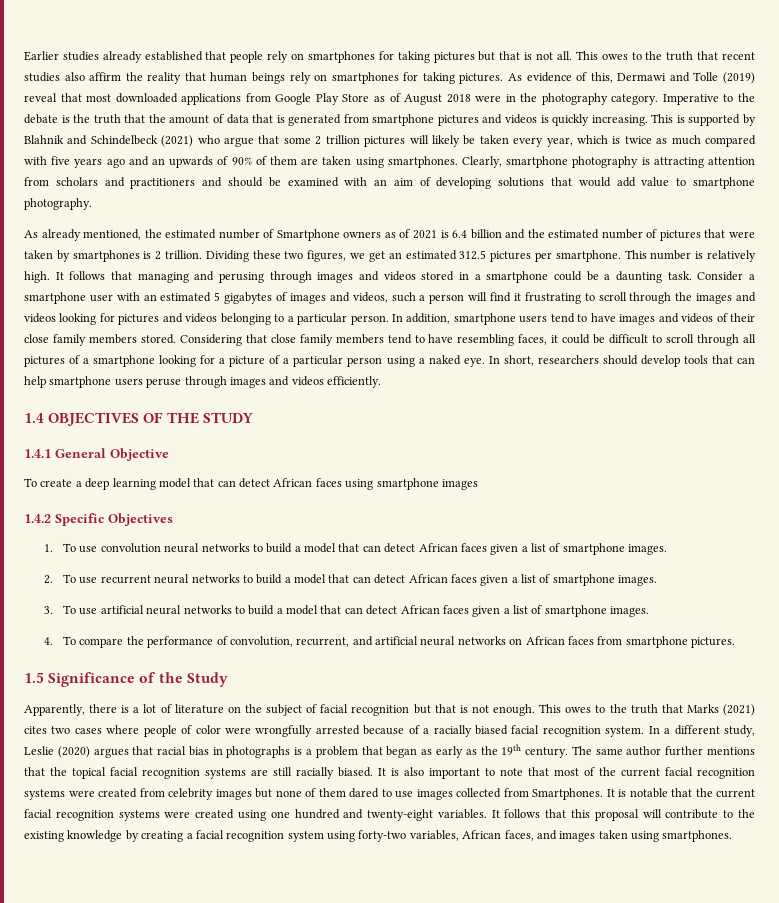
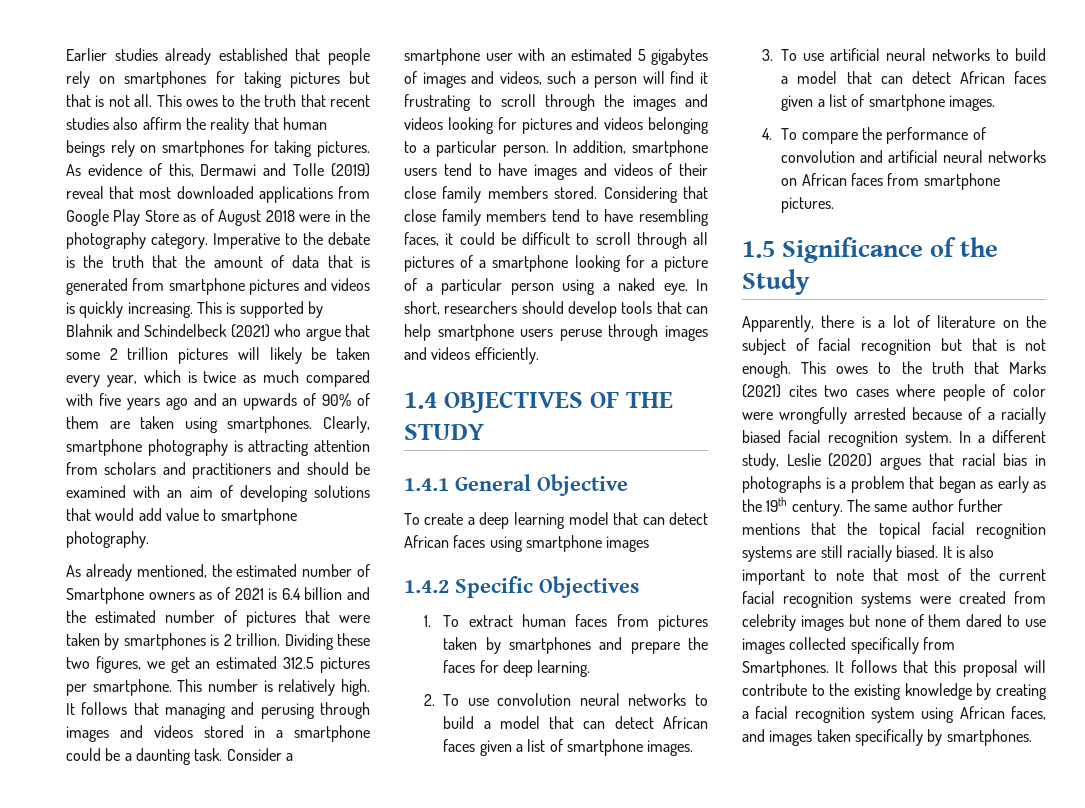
[79,543,668,555] use convolution neural networks to build a model that can detect African faces given a list of smartphone images. -> [468,614,708,631] [443,637,708,654] [443,660,591,677] extract human faces from pictures taken by smartphones and prepare the faces for deep learning.
[100,575,151,584] recurrent -> [497,693,572,706] convolution
[229,636,350,647] convolution, recurrent, -> [781,150,856,163] convolution
(501, 793) none -> [850,637,919,654] specifically
[618,788,755,798] [24,809,500,821] is notable that the current facial recognition systems were created using one hundred and twenty-eight variables. It -> (845, 667) none
[358,830,459,842] forty-two variables, -> (955, 715) none
[631,831,659,842] using -> [854,729,943,746] specifically by

